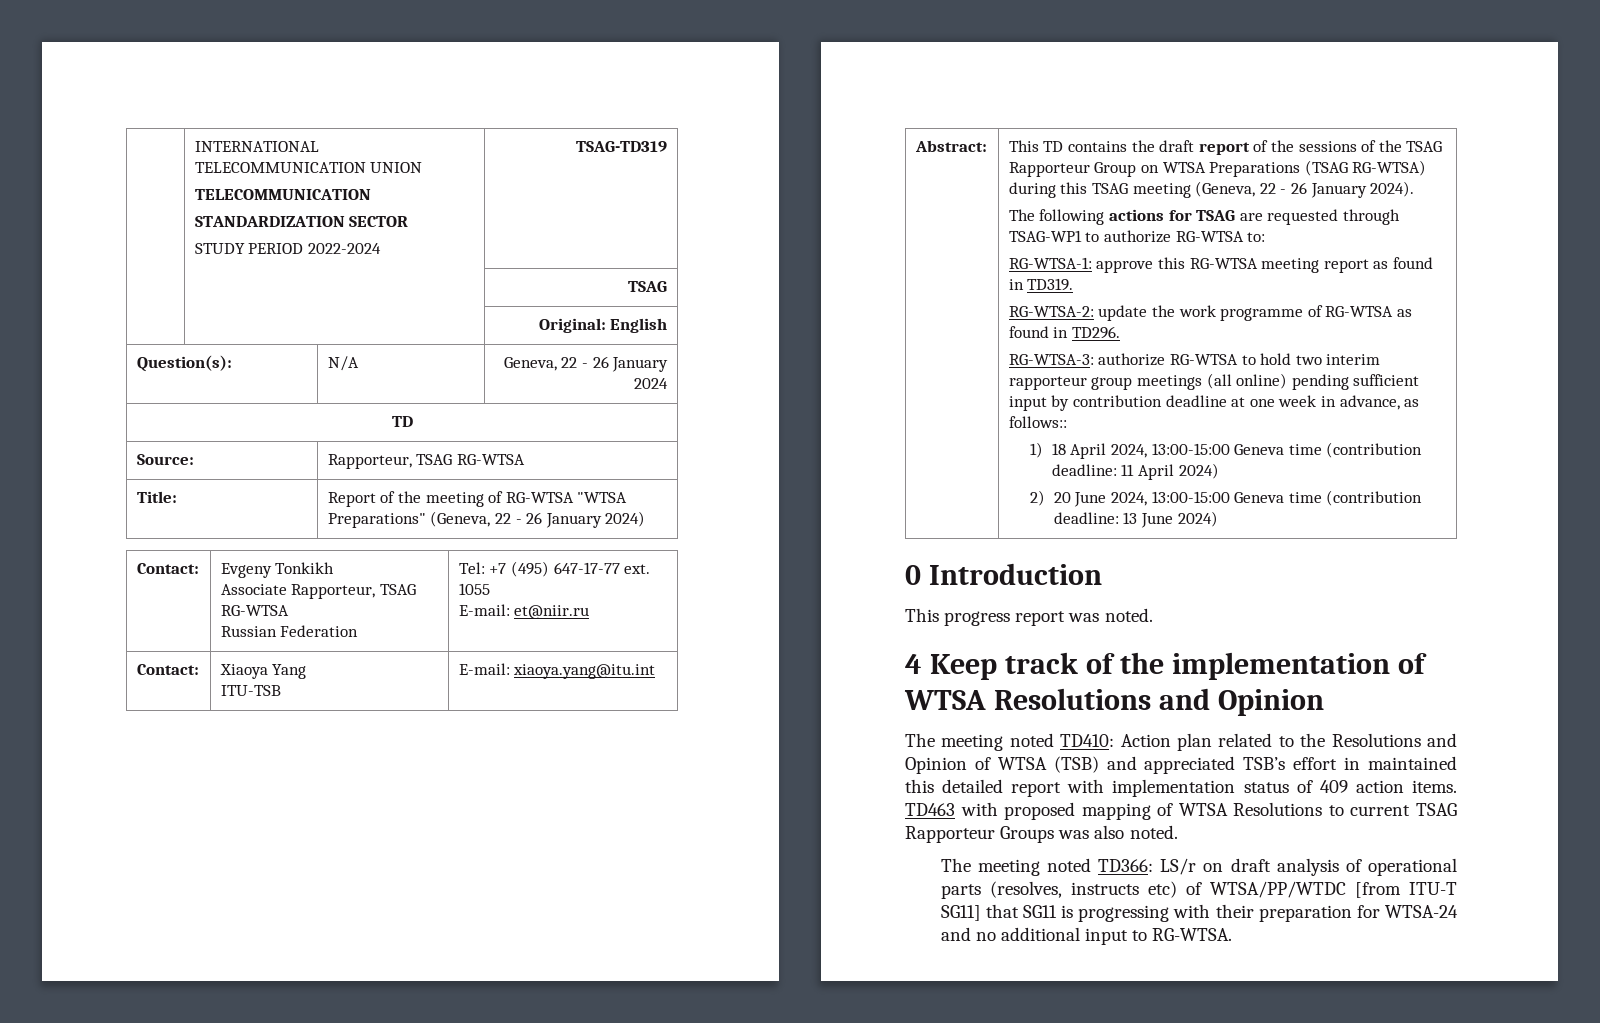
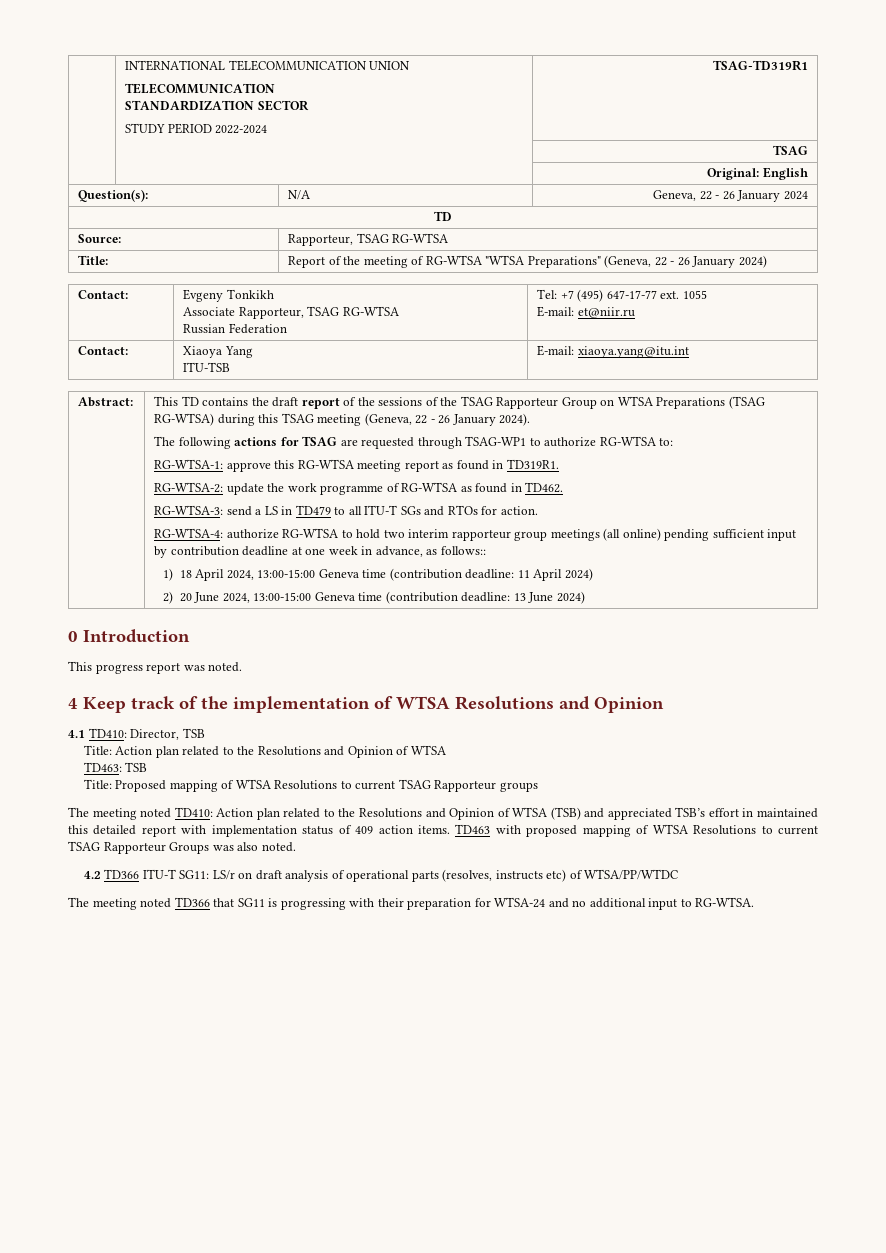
[576,141,668,152] TSAG-TD319 -> [712,60,808,71] TSAG-TD319R1
[1027,278,1074,291] TD319. -> [506,459,559,469] TD319R1.
[1072,326,1121,339] TD296. -> [525,482,564,493] TD462.
(1094, 359) none -> [226,505,538,516] [154,528,224,538] send a LS in TD479 to all ITU-T SGs and RTOs for action. // RG-WTSA-4:
(1324, 702) none -> [68,728,205,740] [83,745,446,758] [83,762,148,772] [83,779,538,792] // 4.1 TD410: Director, TSB // Title: Action plan related to the Resolutions and Opinion of WTSA // TD463: TSB // Title: Proposed mapping of WTSA Resolutions to current TSAG Rapporteur groups
[940,858,1154,876] The meeting noted TD366: -> [83,869,210,879] 4.2 TD366 ITU-T SG11:
[1354,882,1457,898] [940,905,981,921] [from ITU-T SG11] -> [68,897,210,910] // The meeting noted TD366

